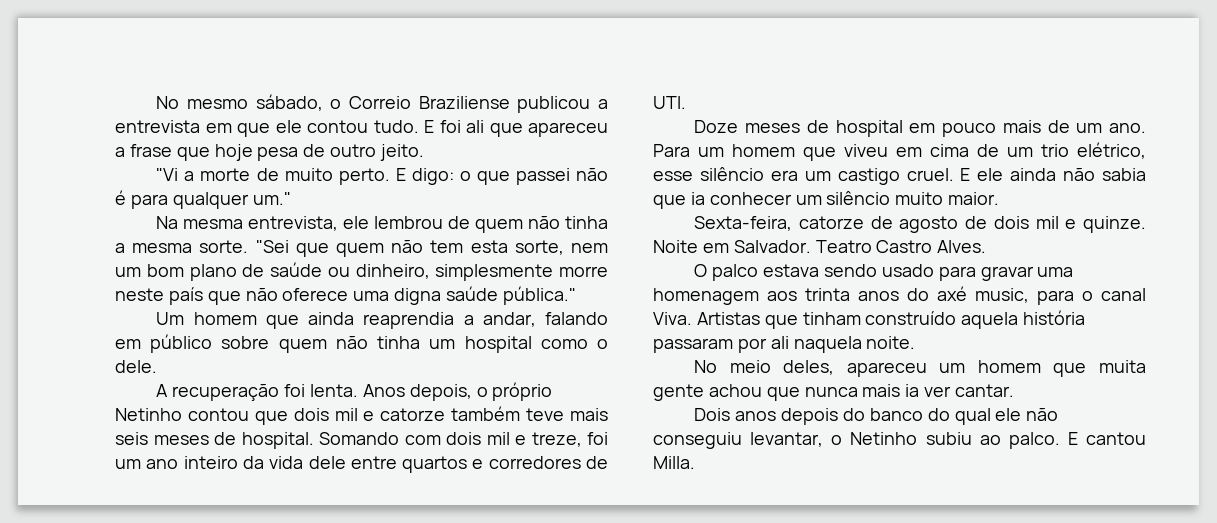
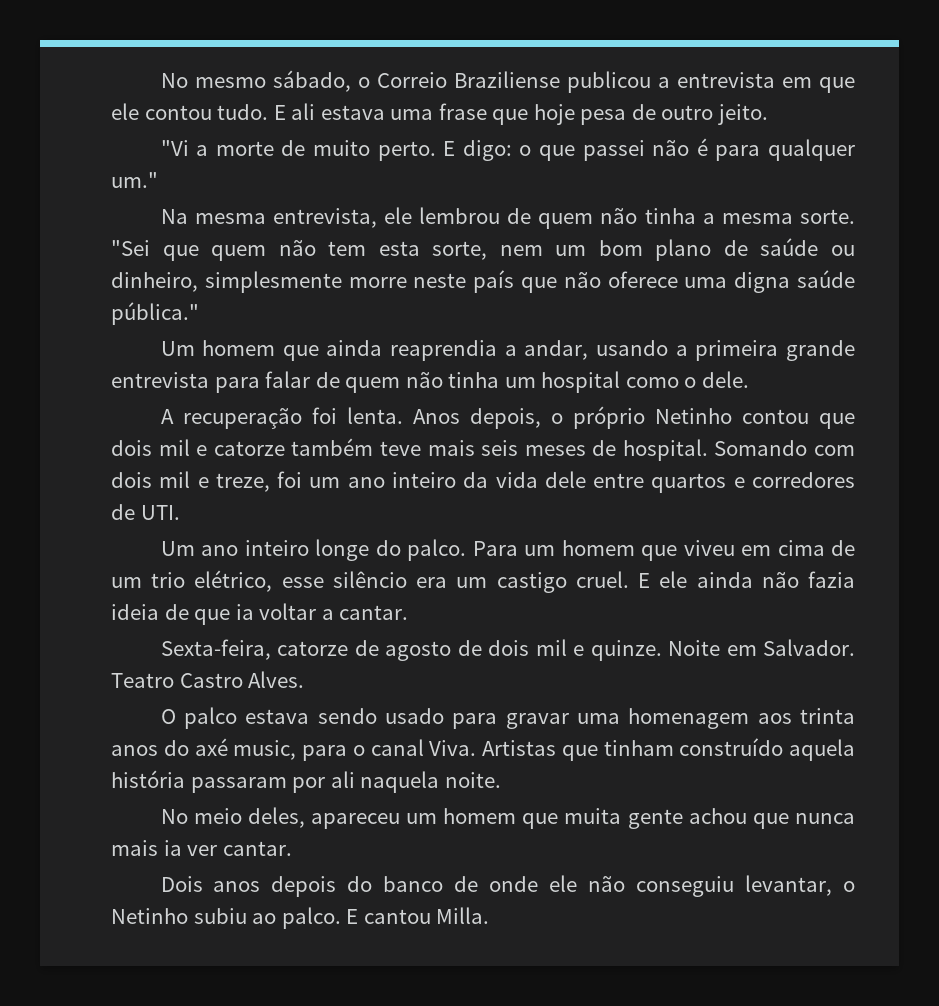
[439,120,608,137] [115,147,125,157] foi ali que apareceu a -> [291,103,434,120] ali estava uma
[545,312,608,325] [115,334,270,353] falando em público sobre -> [596,340,855,361] [111,371,340,393] usando a primeira grande entrevista para falar de
[694,120,1146,137] Doze meses de hospital em pouco mais de um ano. -> [160,539,467,561] Um ano inteiro longe do palco.
[1102,168,1146,181] [653,191,1000,209] sabia que ia conhecer um silêncio muito maior. -> [808,571,856,588] [111,603,409,625] fazia ideia de que ia voltar a cantar.
[927,408,991,425] do qual -> [454,876,539,892] de onde

